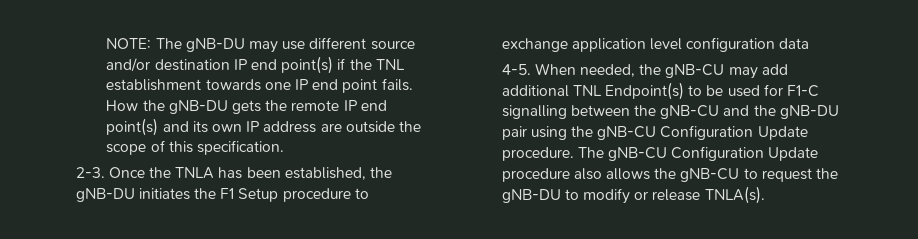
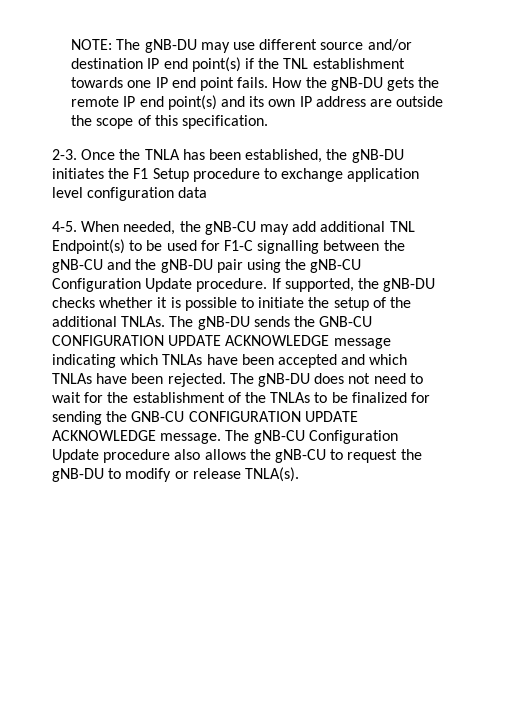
(574, 154) none -> [271,278,436,292] [52,297,411,311] [52,316,373,330] [52,335,391,349] [52,354,408,368] [52,373,423,387] [52,392,430,403] [52,411,358,425] [52,430,222,444] If supported, the gNB-DU checks whether it is possible to initiate the setup of the additional TNLAs. The gNB-DU sends the GNB-CU CONFIGURATION UPDATE ACKNOWLEDGE message indicating which TNLAs have been accepted and which TNLAs have been rejected. The gNB-DU does not need to wait for the establishment of the TNLAs to be finalized for sending the GNB-CU CONFIGURATION UPDATE ACKNOWLEDGE message.

